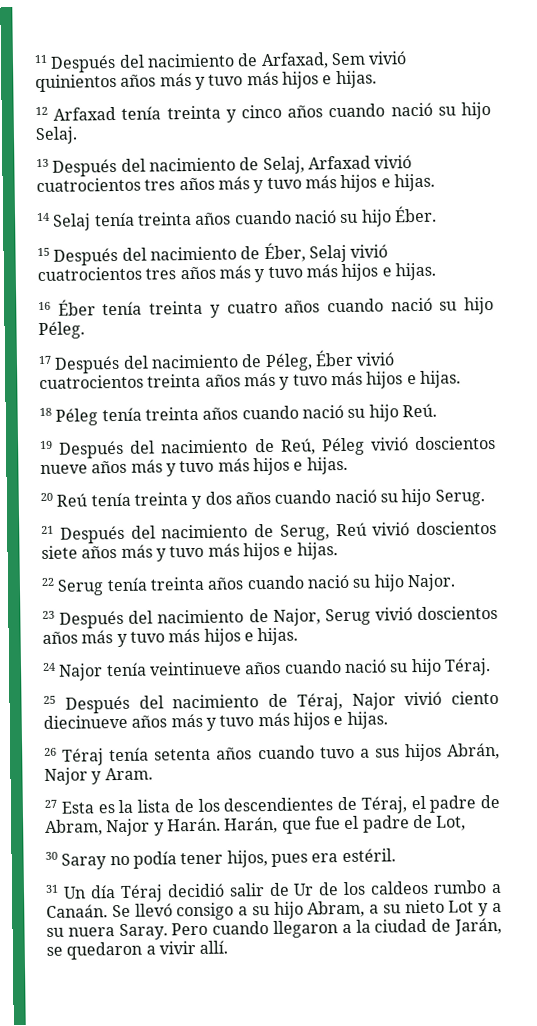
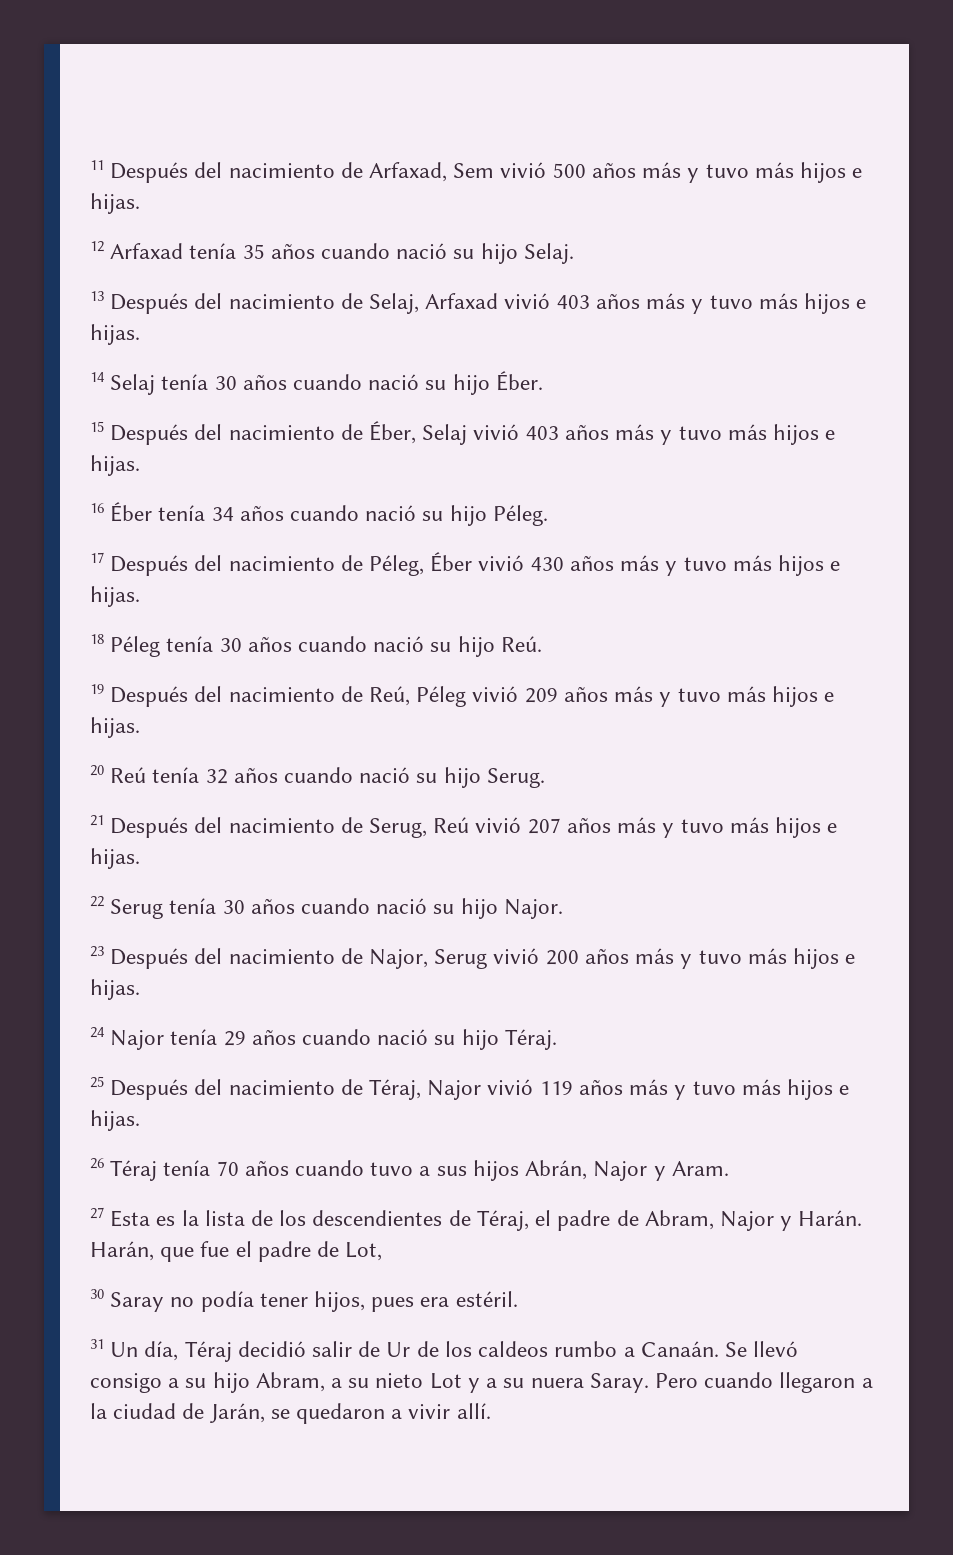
[35,73,117,93] quinientos -> [552,163,586,178] 500
[166,104,282,123] treinta y cinco -> [242,244,265,259] 35
[36,177,176,193] cuatrocientos tres -> [556,295,590,309] 403
[137,212,192,226] treinta -> [214,376,237,390] 30
[37,266,177,282] cuatrocientos tres -> [525,426,559,440] 403
[149,300,278,318] treinta y cuatro -> [211,507,234,521] 34
[39,373,202,390] cuatrocientos treinta -> [530,557,564,571] 430
[144,406,199,421] treinta -> [219,638,242,652] 30
[415,435,496,451] [40,464,88,475] doscientos nueve -> [524,688,558,703] 209
[133,491,232,510] treinta y dos -> [205,769,228,784] 32
[416,520,497,536] [41,545,78,560] doscientos siete -> [527,818,561,834] 207
[149,576,205,591] treinta -> [222,900,245,914] 30
[417,605,498,621] doscientos -> [545,950,579,965] 200
[148,661,242,676] veintinueve -> [223,1031,246,1046] 29
[451,690,499,705] [43,714,128,729] ciento diecinueve -> [539,1081,573,1095] 119
[154,748,212,761] setenta -> [216,1161,239,1176] 70
[89,885,116,899] día -> [144,1341,179,1361] día,

